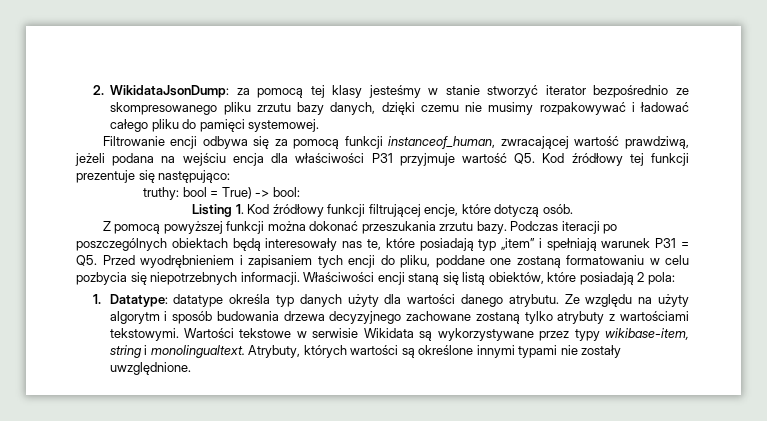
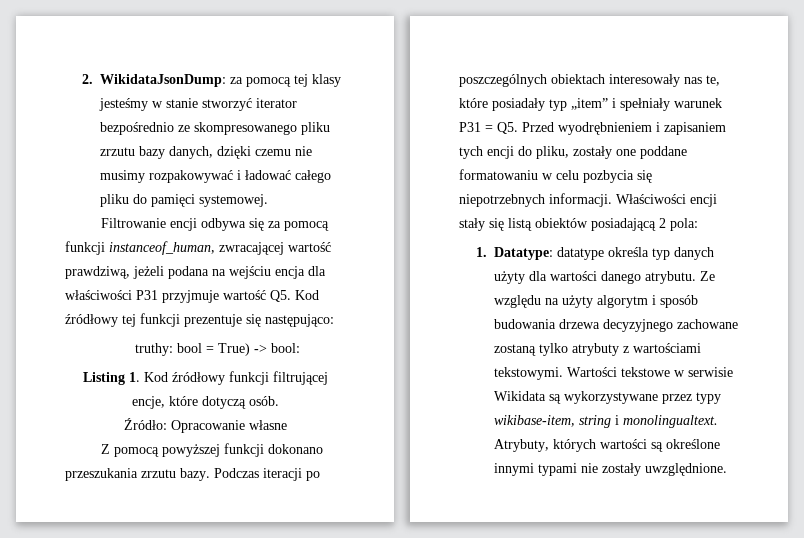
(573, 209) none -> [123,418,287,433] // Źródło: Opracowanie własne
[267,221,359,231] można dokonać -> [267,444,323,454] dokonano
[232,238,261,251] będą -> (605, 79) none
[419,238,474,251] posiadają -> [492,98,545,111] posiadały
[546,238,597,251] spełniają -> [620,98,670,111] spełniały
[435,255,561,268] poddane one zostaną -> [573,146,687,159] zostały one poddane
[408,273,440,285] staną -> [459,218,485,231] stały
[488,272,634,285] obiektów, które posiadają -> [535,218,656,231] obiektów posiadającą

